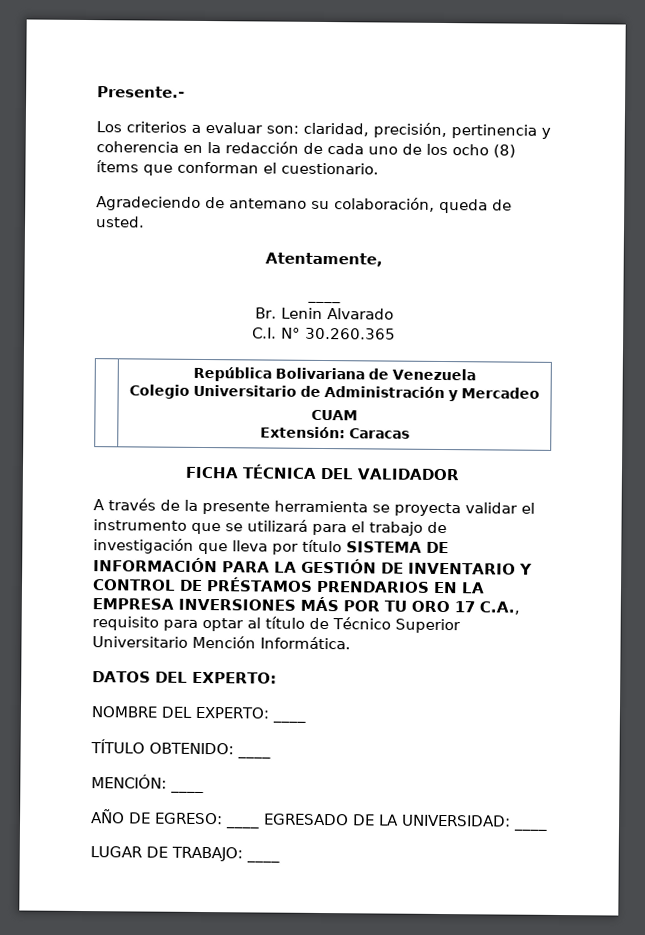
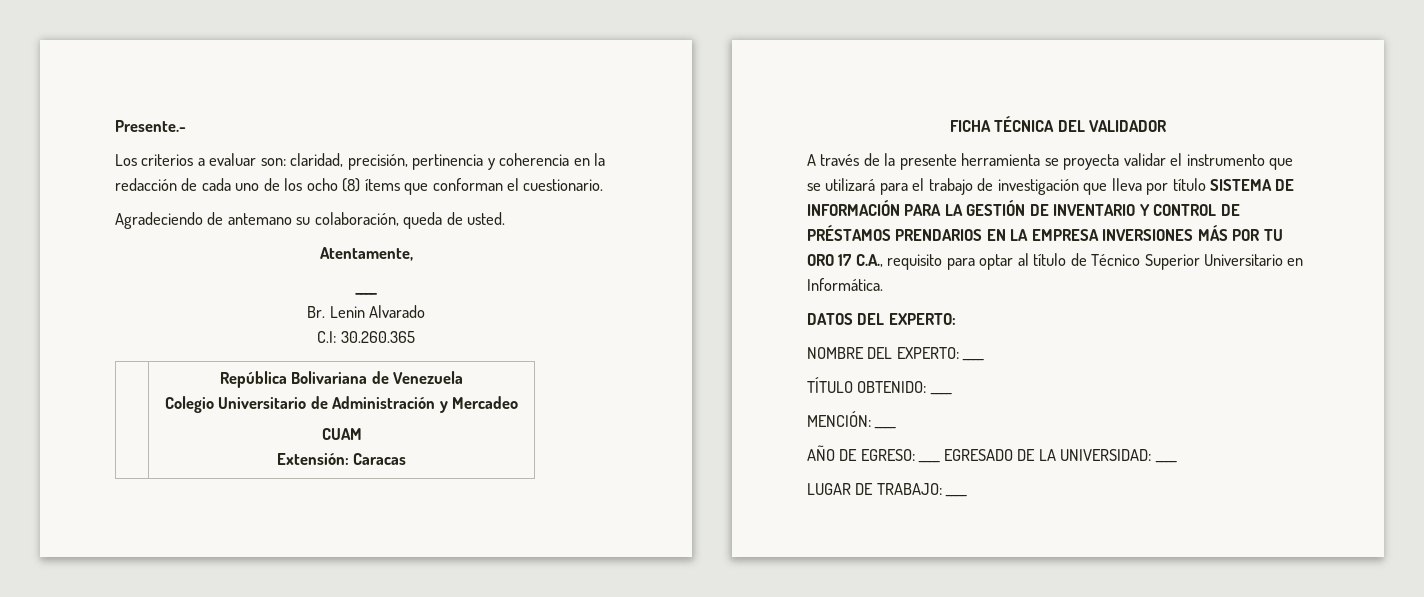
[252,327,301,339] C.I. N° -> [317,331,337,343] C.I:
[192,635,256,649] Mención -> [1287,258,1304,266] en

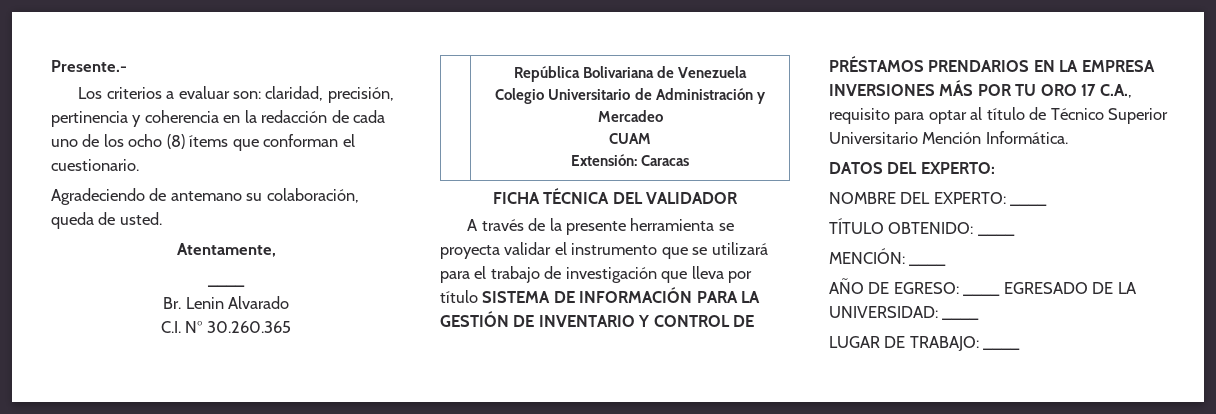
[317,331,337,343] C.I: -> [160,321,204,333] C.I. N°
[1287,258,1304,266] en -> [922,132,982,144] Mención

